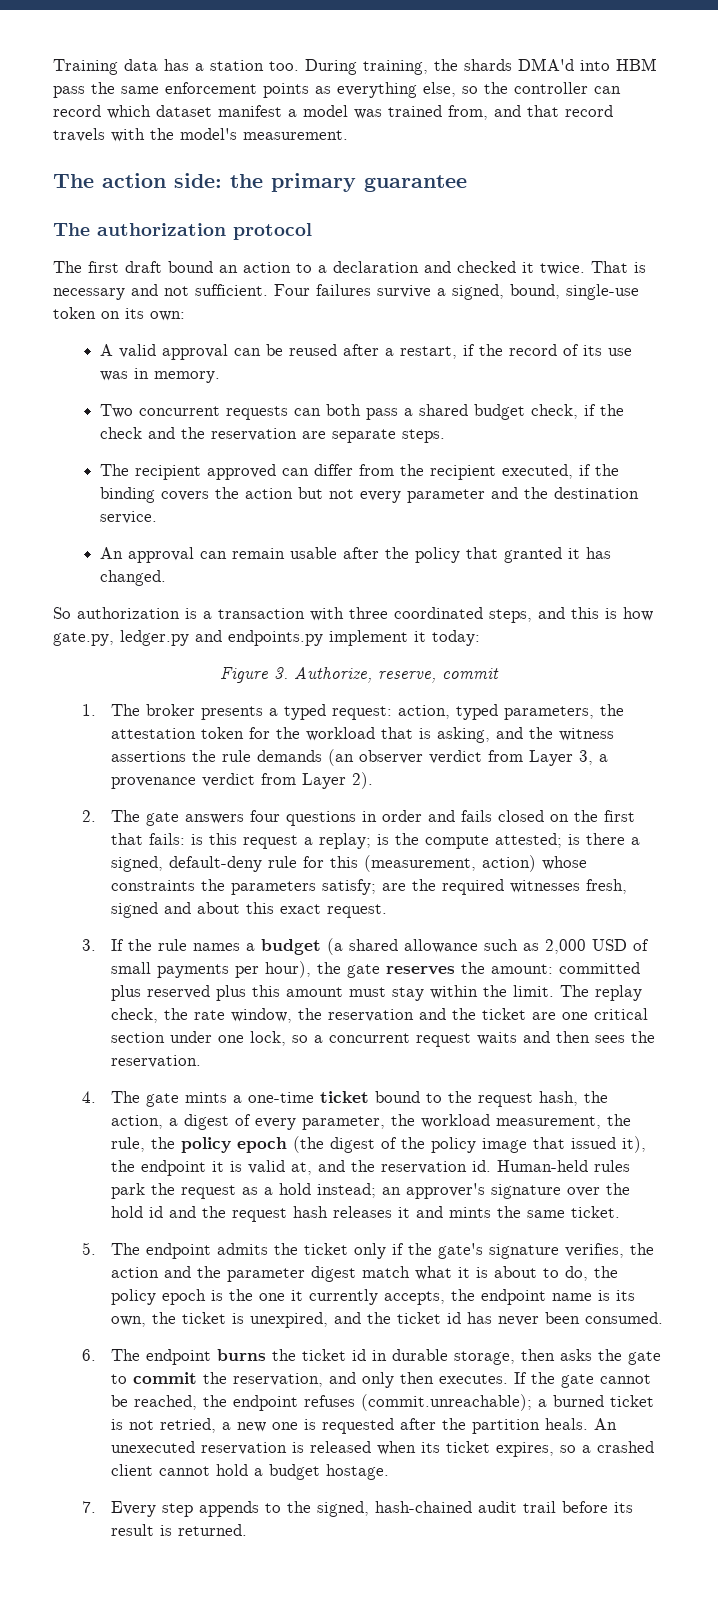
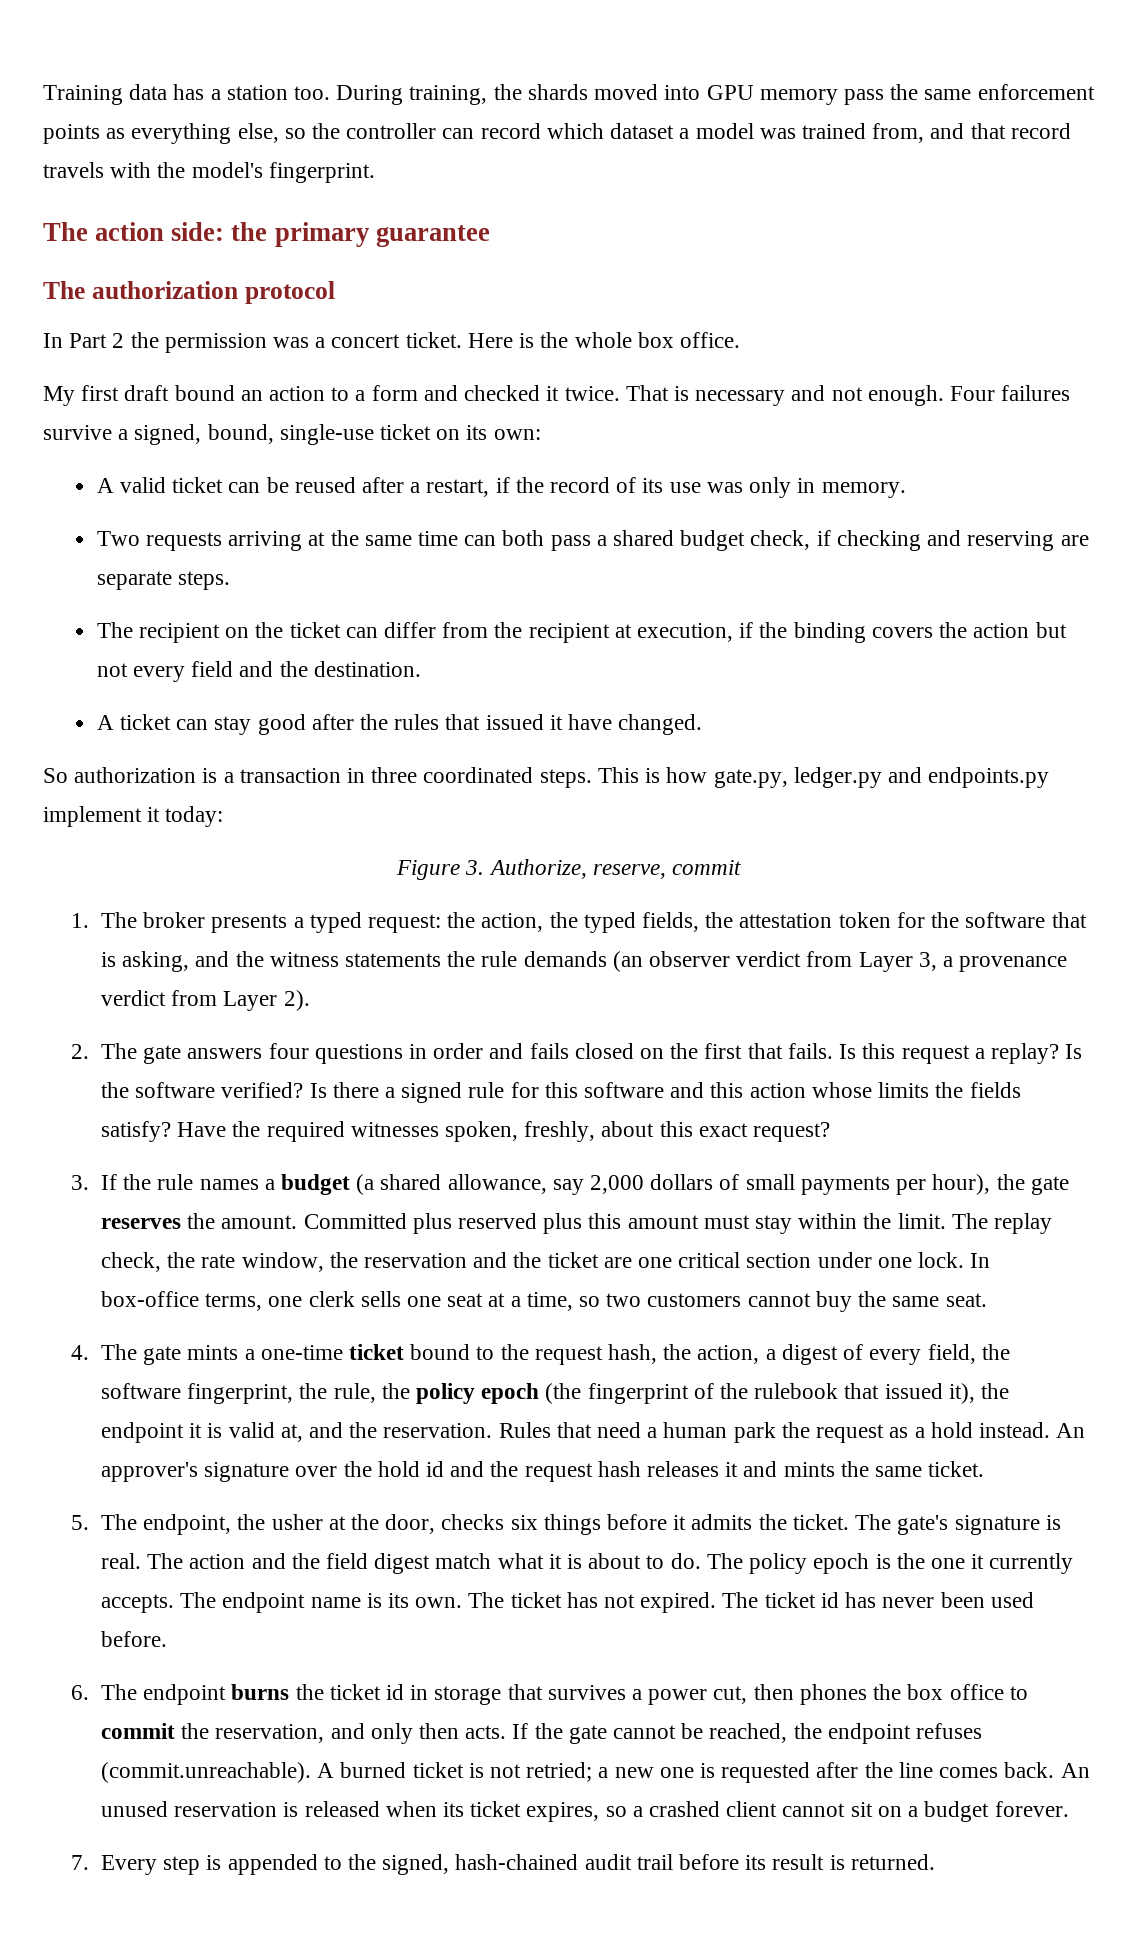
[518,58,657,71] DMA'd into HBM -> [594,84,838,105] moved into GPU memory
[218,105,282,117] manifest -> (675, 131) none
[243,130,348,140] measurement. -> [268,162,375,183] fingerprint.
[53,261,82,273] The -> [43,332,740,353] [43,386,75,406] In Part 2 the permission was a concert ticket. Here is the whole box office. // My
[333,261,419,273] declaration -> [371,385,418,401] form
[195,284,268,296] sufficient. -> [867,385,944,406] enough.
[53,307,96,319] token -> [380,424,432,440] ticket
[161,344,228,360] approval -> [172,477,224,493] ticket
(128, 376) none -> [749,477,792,498] only
[138,406,288,420] concurrent requests -> [145,530,458,551] requests arriving at the same time
[599,404,624,416] [99,427,297,441] the check and the reservation -> [836,530,1055,551] checking and reserving
[206,464,276,480] approved -> [225,622,341,638] on the ticket
[501,464,573,479] executed, -> [614,623,734,642] at execution,
[406,487,639,503] [99,511,157,524] [99,547,611,563] parameter and the destination service. // An approval can remain usable after the policy that granted it has -> [191,661,421,677] [96,714,613,735] field and the destination. // A ticket can stay good after the rules that issued it have
[310,607,344,621] with -> [347,768,366,783] in
[489,607,599,623] steps, and this -> [539,767,639,788] steps. This
[397,704,594,720] action, typed parameters, -> [447,912,700,933] the action, the typed fields,
[305,727,375,741] workload -> [965,912,1046,928] software
[110,751,186,762] assertions -> [344,953,441,967] statements
[148,833,203,845] fails: is -> [787,1043,857,1059] fails. Is
[318,833,640,849] [110,855,587,872] [110,879,627,895] [110,902,191,918] replay; is the compute attested; is there a signed, default-deny rule for this (measurement, action) whose constraints the parameters satisfy; are the required witnesses fresh, signed and -> [990,1043,1083,1064] [100,1082,1021,1103] [100,1121,596,1142] replay? Is the software verified? Is there a signed rule for this software and this action whose limits the fields satisfy? Have the required witnesses spoken, freshly,
[326,904,387,918] request. -> [753,1122,831,1142] request?
[403,939,627,954] allowance such as 2,000 USD -> [447,1174,714,1195] allowance, say 2,000 dollars
[490,962,640,974] amount: committed -> [221,1213,407,1229] amount. Committed
[249,1031,655,1047] [110,1055,201,1068] lock, so a concurrent request waits and then sees the reservation. -> [918,1252,991,1268] [100,1291,987,1312] lock. In box-office terms, one clerk sells one seat at a time, so two customers cannot buy the same seat.
[301,1114,601,1130] parameter, the workload measurement, -> [927,1344,1010,1364] [100,1383,294,1404] field, the software fingerprint,
[329,1137,375,1153] digest -> [587,1383,689,1404] fingerprint
[430,1137,527,1153] policy image -> [754,1383,839,1399] rulebook
[380,1160,630,1174] reservation id. Human-held rules -> [383,1422,728,1438] reservation. Rules that need a human
[316,1183,401,1198] instead; an -> [978,1422,1086,1438] instead. An
[145,1243,654,1259] endpoint admits the ticket only if the gate's signature verifies, the -> [143,1514,1061,1535] [100,1553,184,1569] endpoint, the usher at the door, checks six things before it admits the ticket. The gate's signature is real. The
[226,1268,305,1282] parameter -> [325,1553,368,1569] field
[564,1266,618,1281] do, the -> [670,1553,743,1569] do. The
[383,1289,475,1305] accepts, the -> [100,1592,217,1613] accepts. The
[110,1312,391,1328] own, the ticket is unexpired, and the -> [415,1592,759,1613] own. The ticket has not expired. The
[584,1312,663,1324] consumed. -> [990,1592,1034,1608] [100,1631,167,1647] used before.
[391,1349,661,1365] durable storage, then asks the gate -> [434,1684,1004,1705] storage that survives a power cut, then phones the box office
[438,1374,508,1384] executes. -> [465,1725,507,1739] acts.
[360,1394,547,1411] (commit.unreachable); a -> [100,1762,335,1783] (commit.unreachable). A
[159,1418,216,1433] retried, -> [526,1762,593,1782] retried;
[471,1418,617,1434] [110,1441,195,1453] partition heals. An unexecuted -> [898,1762,1090,1778] [100,1801,168,1817] line comes back. An unused
[215,1464,389,1480] hold a budget hostage. -> [850,1801,1069,1822] sit on a budget forever.
[198,1501,259,1517] appends -> [206,1854,318,1875] is appended

